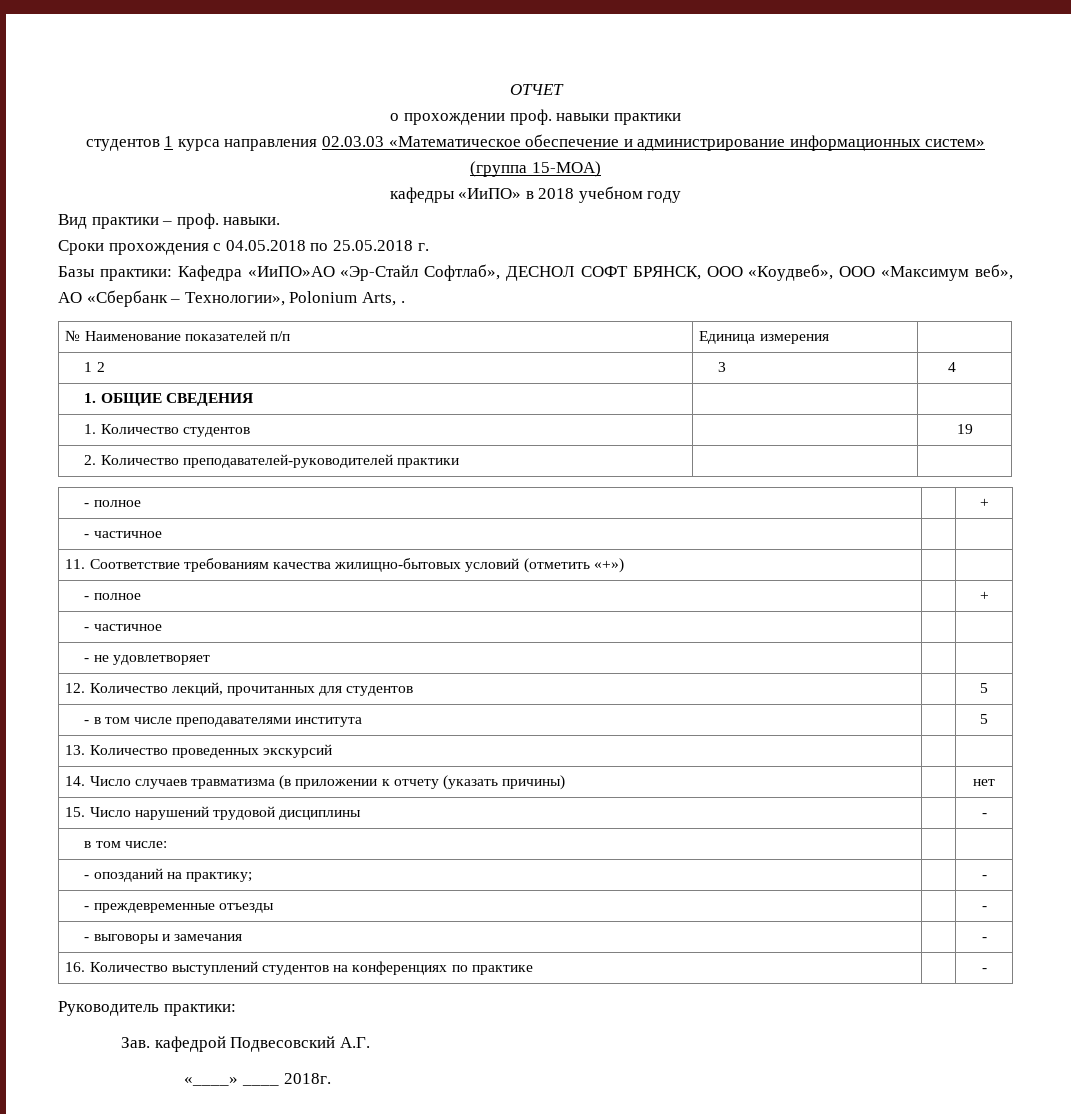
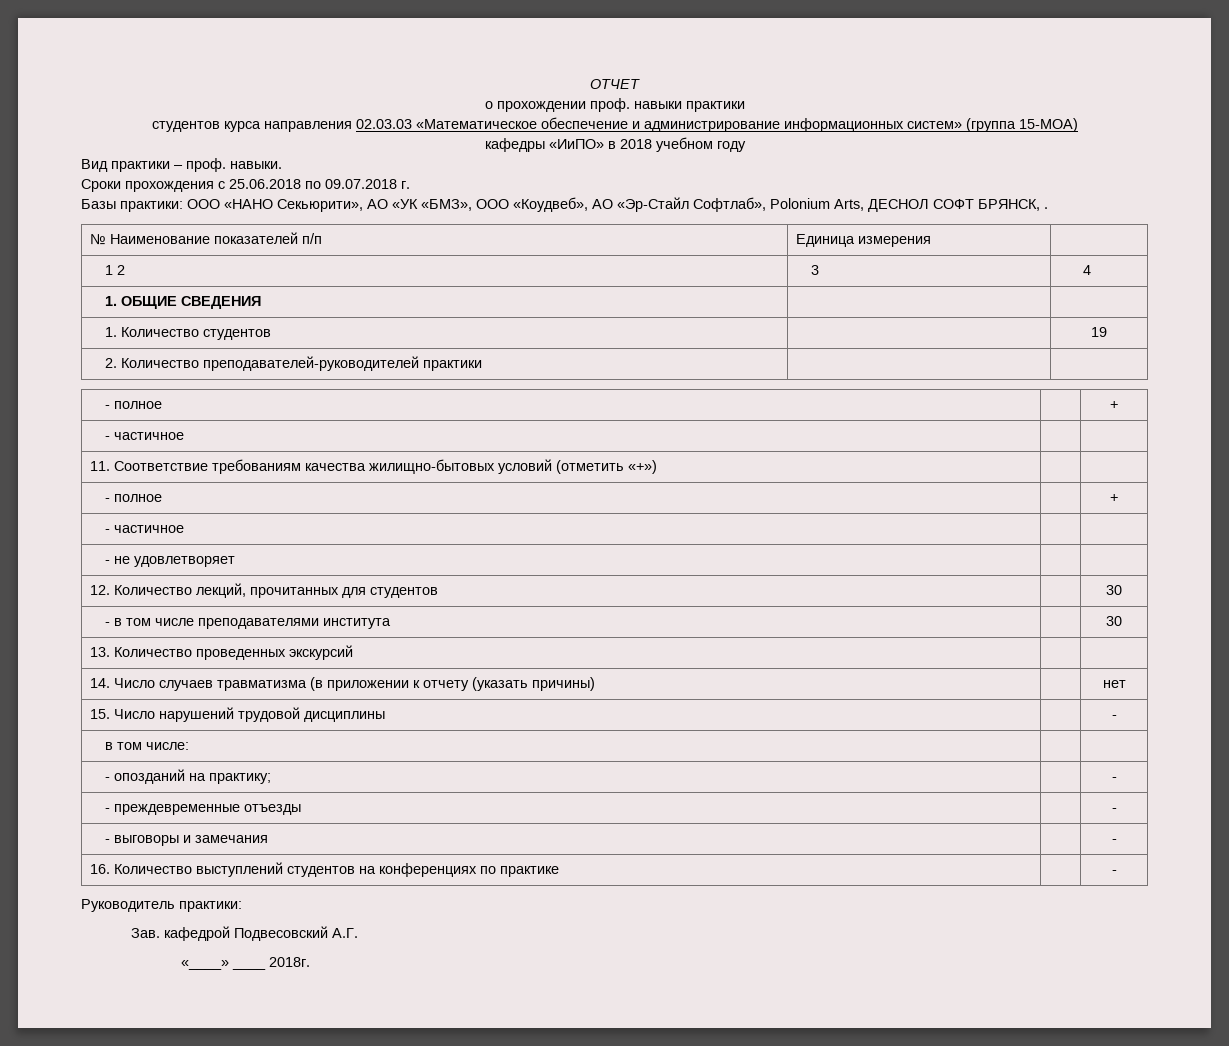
[164,136,174,147] 1 -> (220, 126) none
[225,240,413,251] 04.05.2018 по 25.05.2018 -> [229,179,397,189] 25.06.2018 по 09.07.2018
[177,264,1013,281] [58,290,396,307] Кафедра «ИиПО»АО «Эр-Стайл Софтлаб», ДЕСНОЛ СОФТ БРЯНСК, ООО «Коудвеб», ООО «Максимум веб», АО «Сбербанк – Технологии», Polonium Arts, -> [187,197,1040,212] ООО «НАНО Секьюрити», АО «УК «БМЗ», ООО «Коудвеб», АО «Эр-Стайл Софтлаб», Polonium Arts, ДЕСНОЛ СОФТ БРЯНСК,
[980,683,988,693] 5 -> [1106,585,1122,595] 30
[980,714,988,724] 5 -> [1106,616,1122,626] 30

